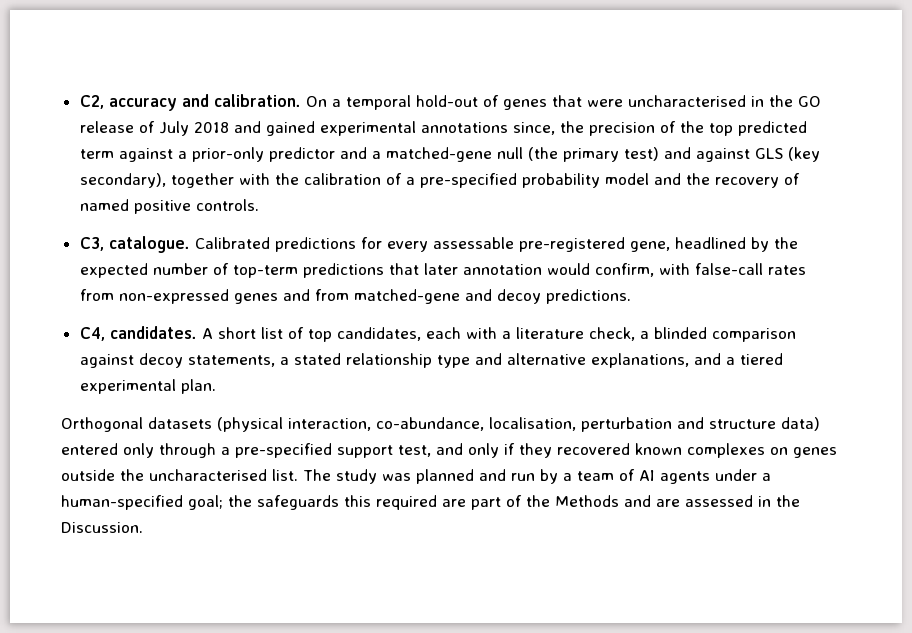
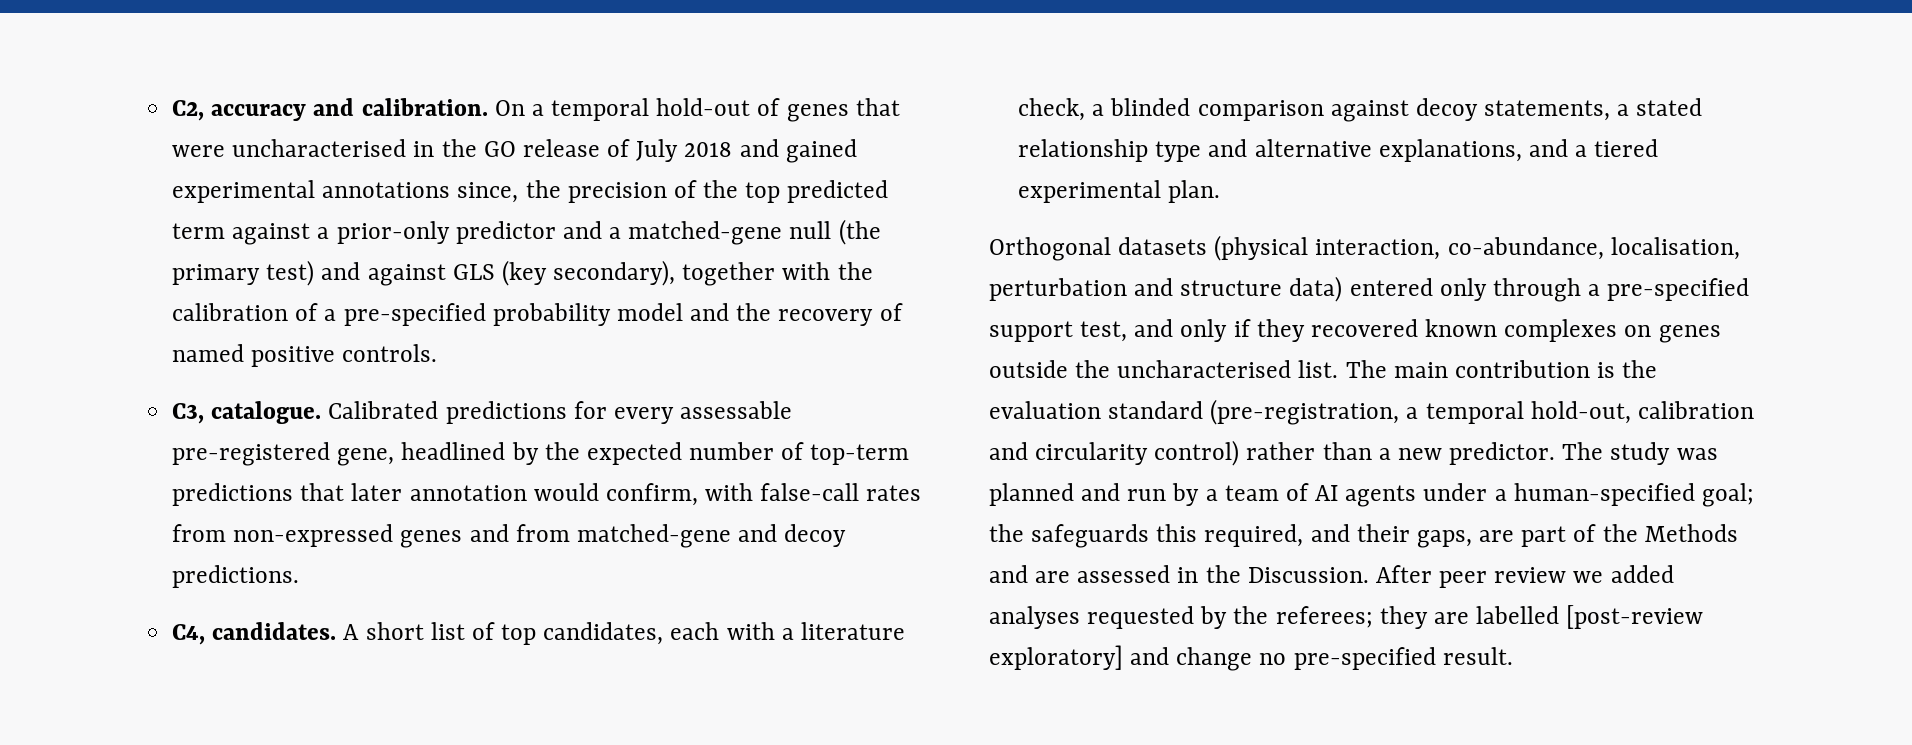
(331, 475) none -> [1393,360,1658,378] [989,399,1754,425] [989,440,1604,466] main contribution is the evaluation standard (pre-registration, a temporal hold-out, calibration and circularity control) rather than a new predictor. The
[376,495,437,510] required -> [1204,524,1472,548] required, and their gaps,
(143, 527) none -> [1375,565,1674,588] [989,605,1704,629] [989,645,1513,671] After peer review we added analyses requested by the referees; they are labelled [post-review exploratory] and change no pre-specified result.

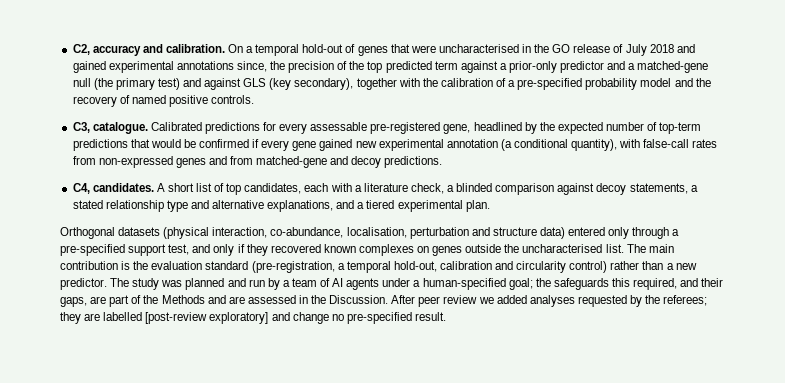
[351,483,698,506] later annotation would confirm, -> [150,139,618,151] would be confirmed if every gene gained new experimental annotation (a conditional quantity),

